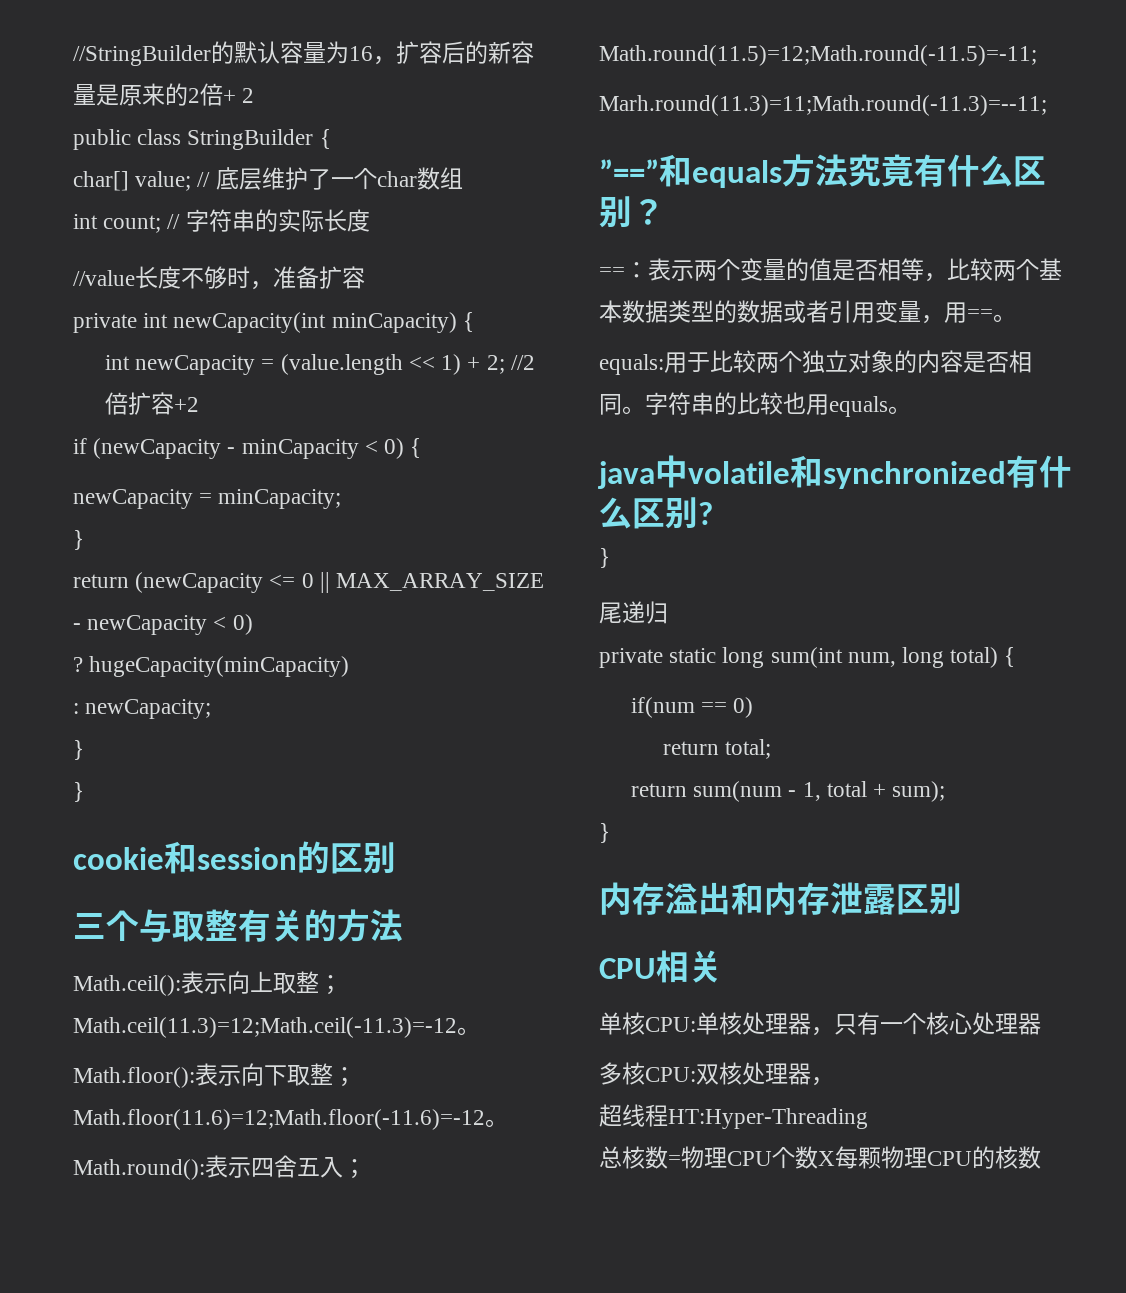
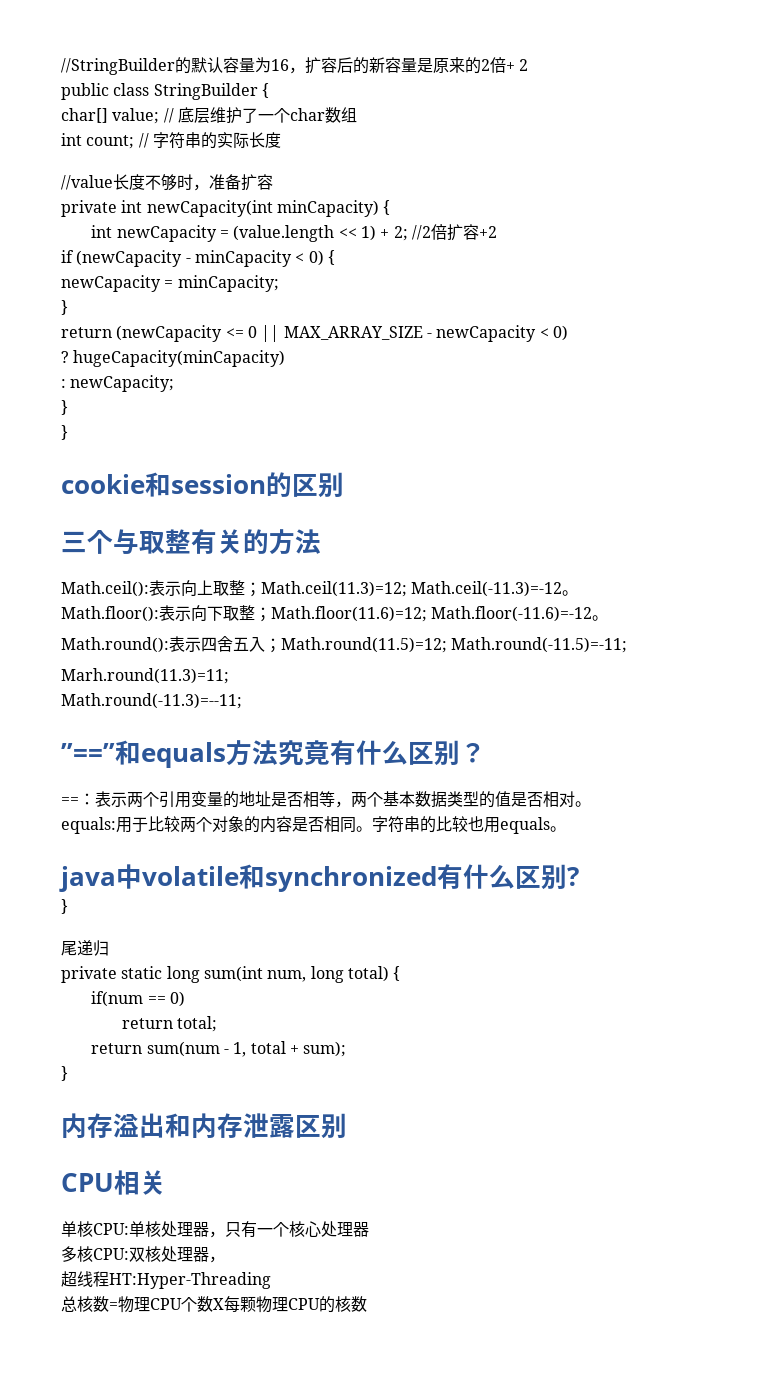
[73,1017,457,1038] Math.ceil(11.3)=12;Math.ceil(-11.3)=-12 -> [261,581,563,597] Math.ceil(11.3)=12; Math.ceil(-11.3)=-12
[73,1109,485,1130] Math.floor(11.6)=12;Math.floor(-11.6)=-12 -> [271,606,593,622] Math.floor(11.6)=12; Math.floor(-11.6)=-12
[599,45,1037,66] [599,95,1047,116] Math.round(11.5)=12;Math.round(-11.5)=-11; // Marh.round(11.3)=11;Math.round(-11.3)=--11; -> [281,637,628,653] [61,668,229,684] [61,693,242,709] Math.round(11.5)=12; Math.round(-11.5)=-11; // Marh.round(11.3)=11; // Math.round(-11.3)=--11;
[740,258,832,281] 变量的值 -> [159,791,271,808] 引用变量的地址
[947,258,993,281] 比较 -> (351, 804) none
[737,300,993,324] 数据或者引用变量，用== -> [495,791,575,807] 值是否相对
[802,350,848,373] 独立 -> (212, 824) none

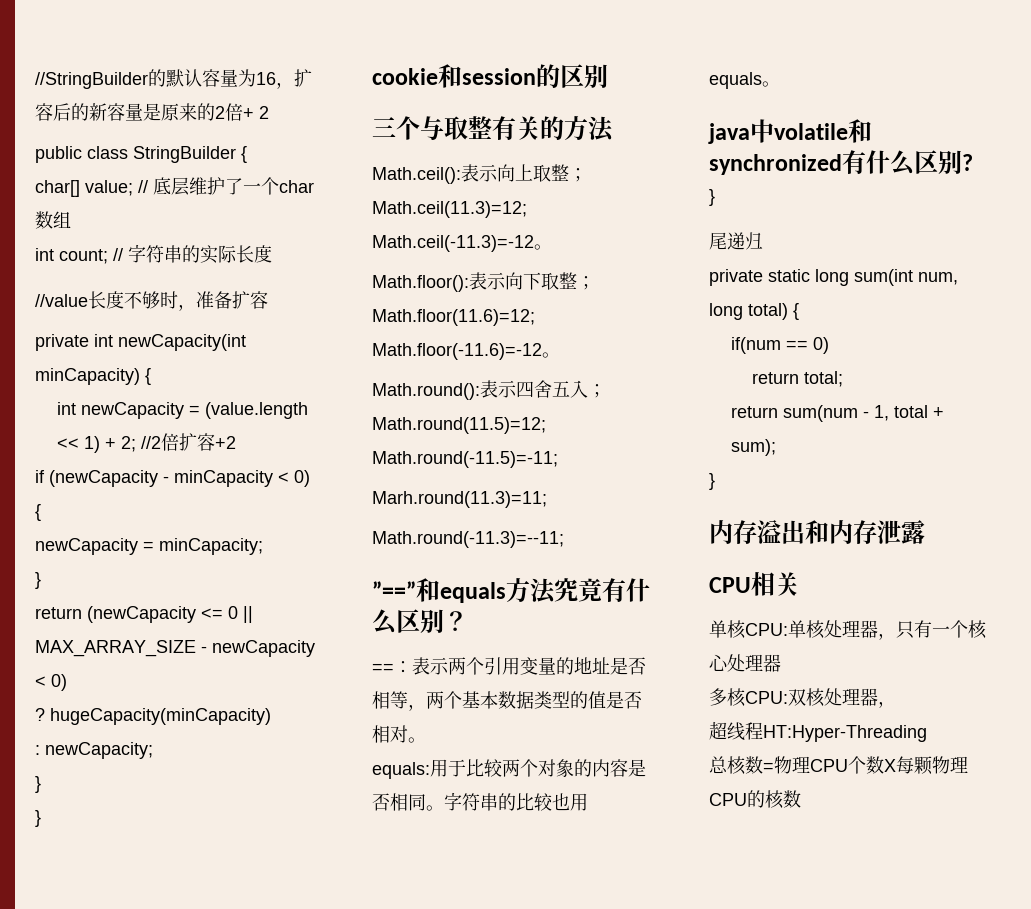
[295,1113,347,1139] 区别 -> (925, 532) none

